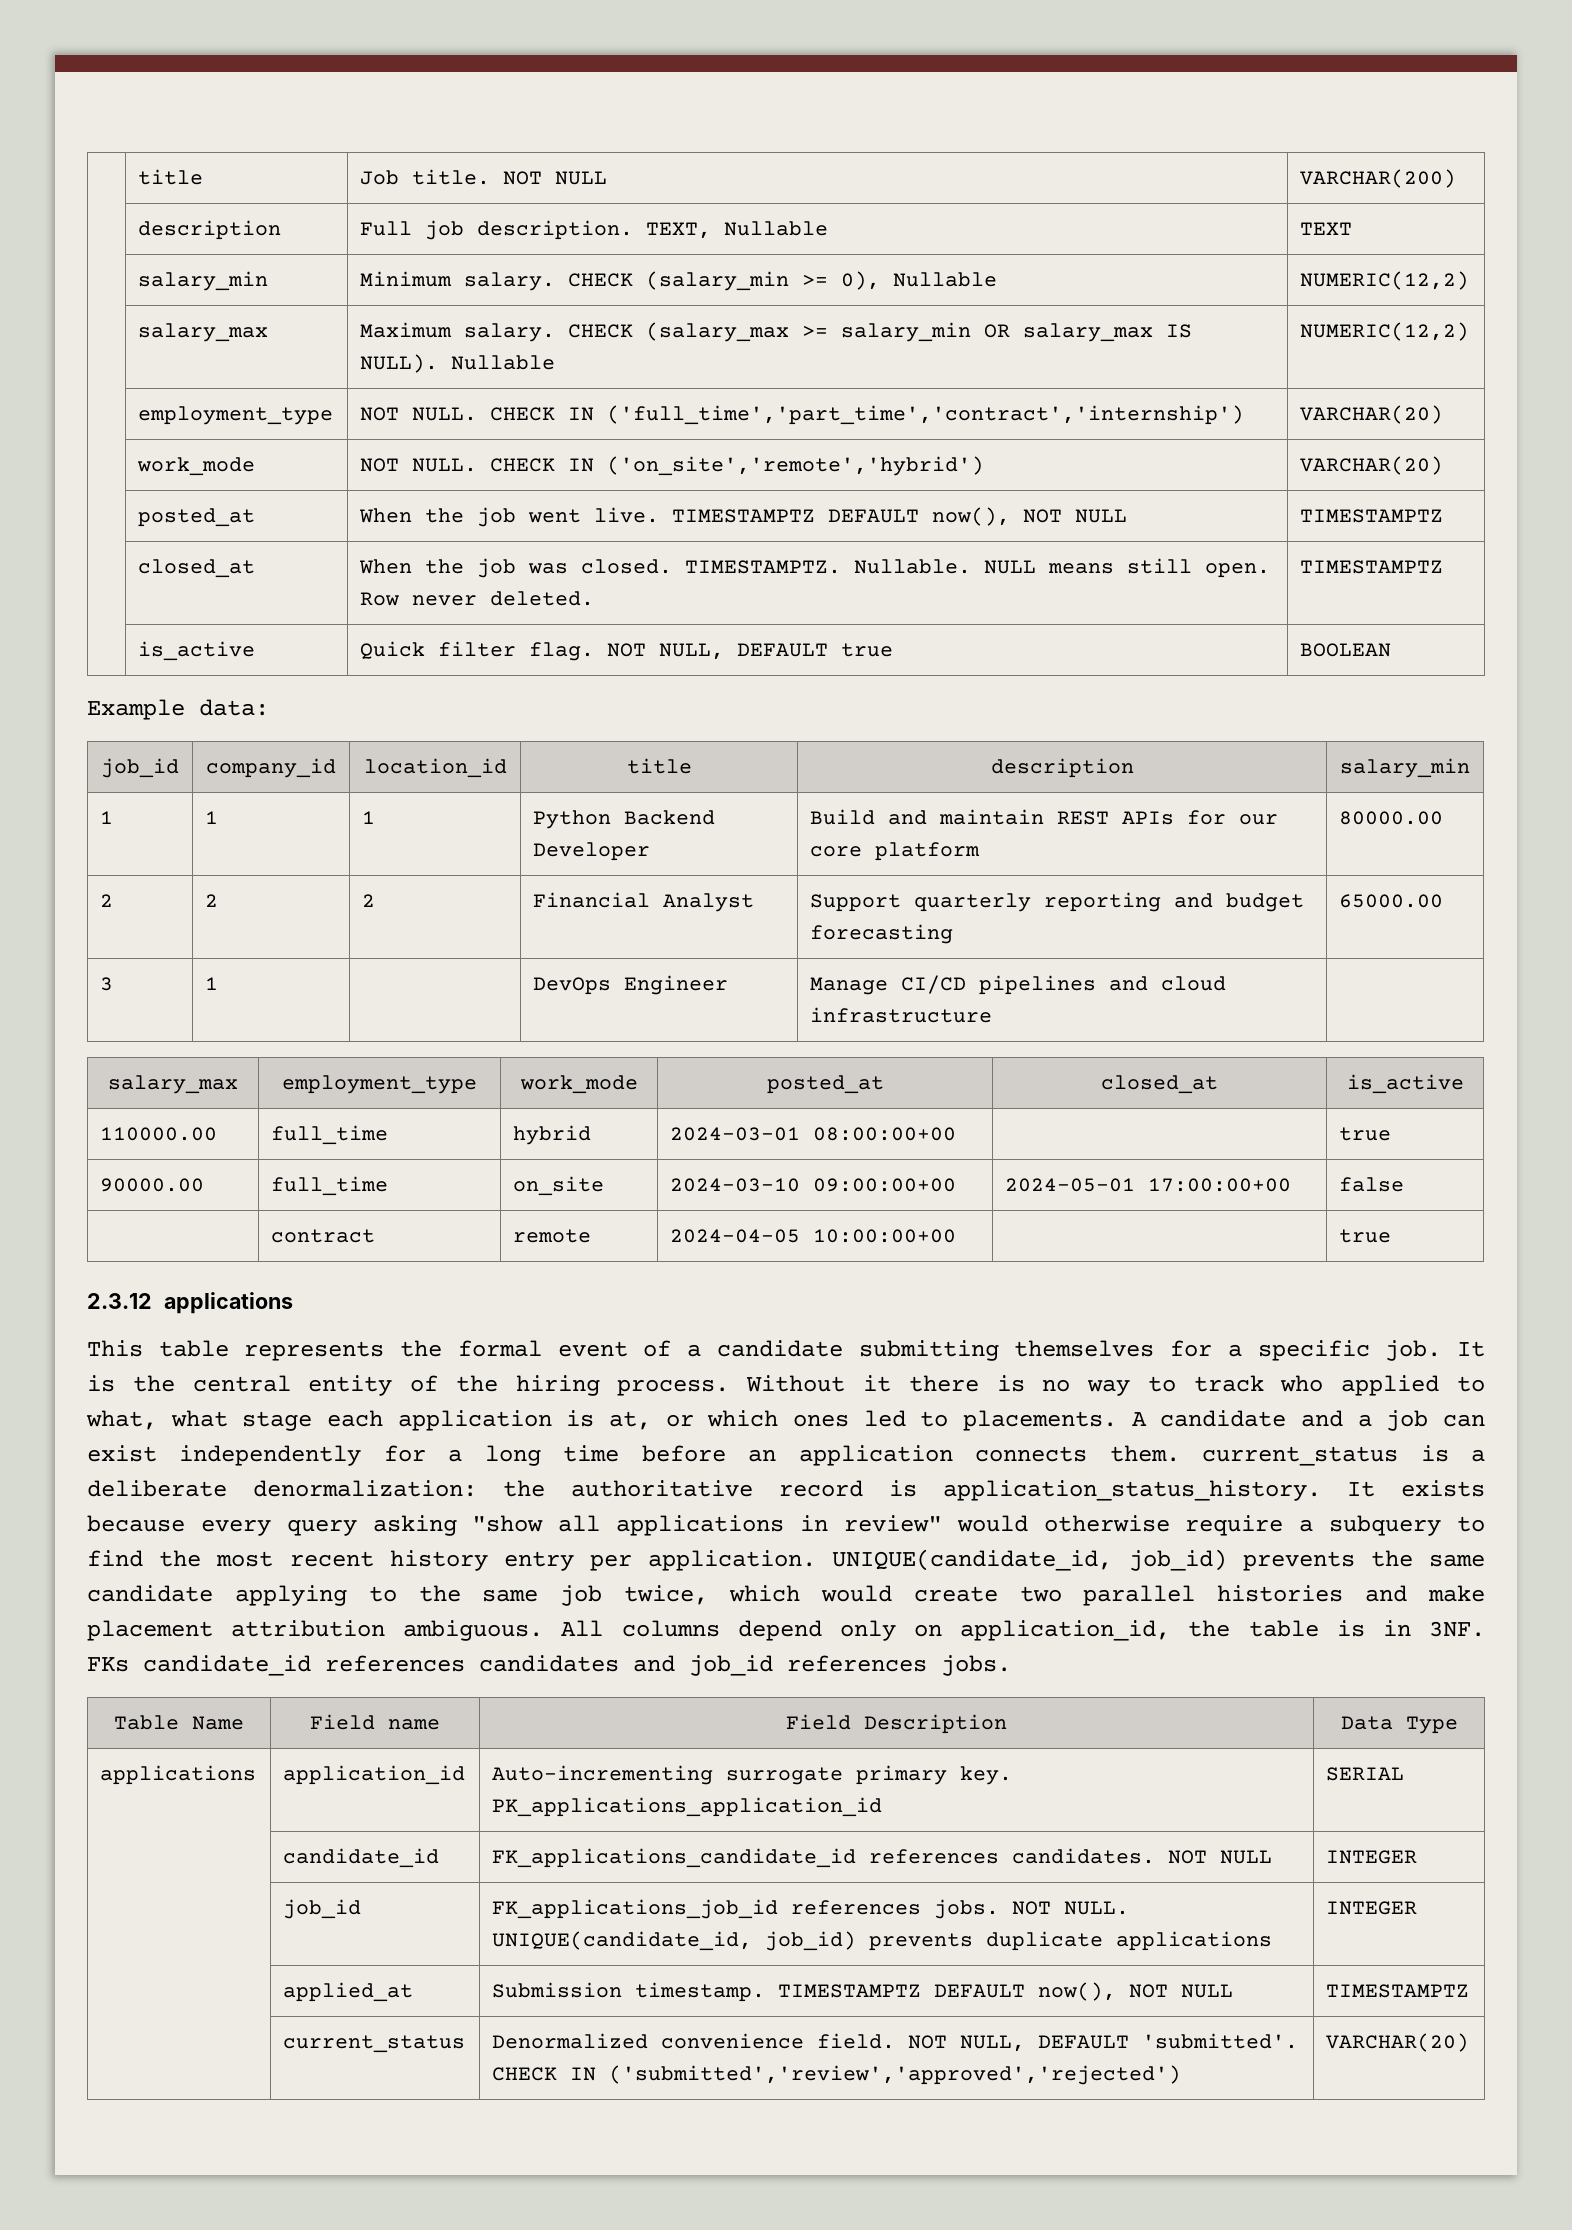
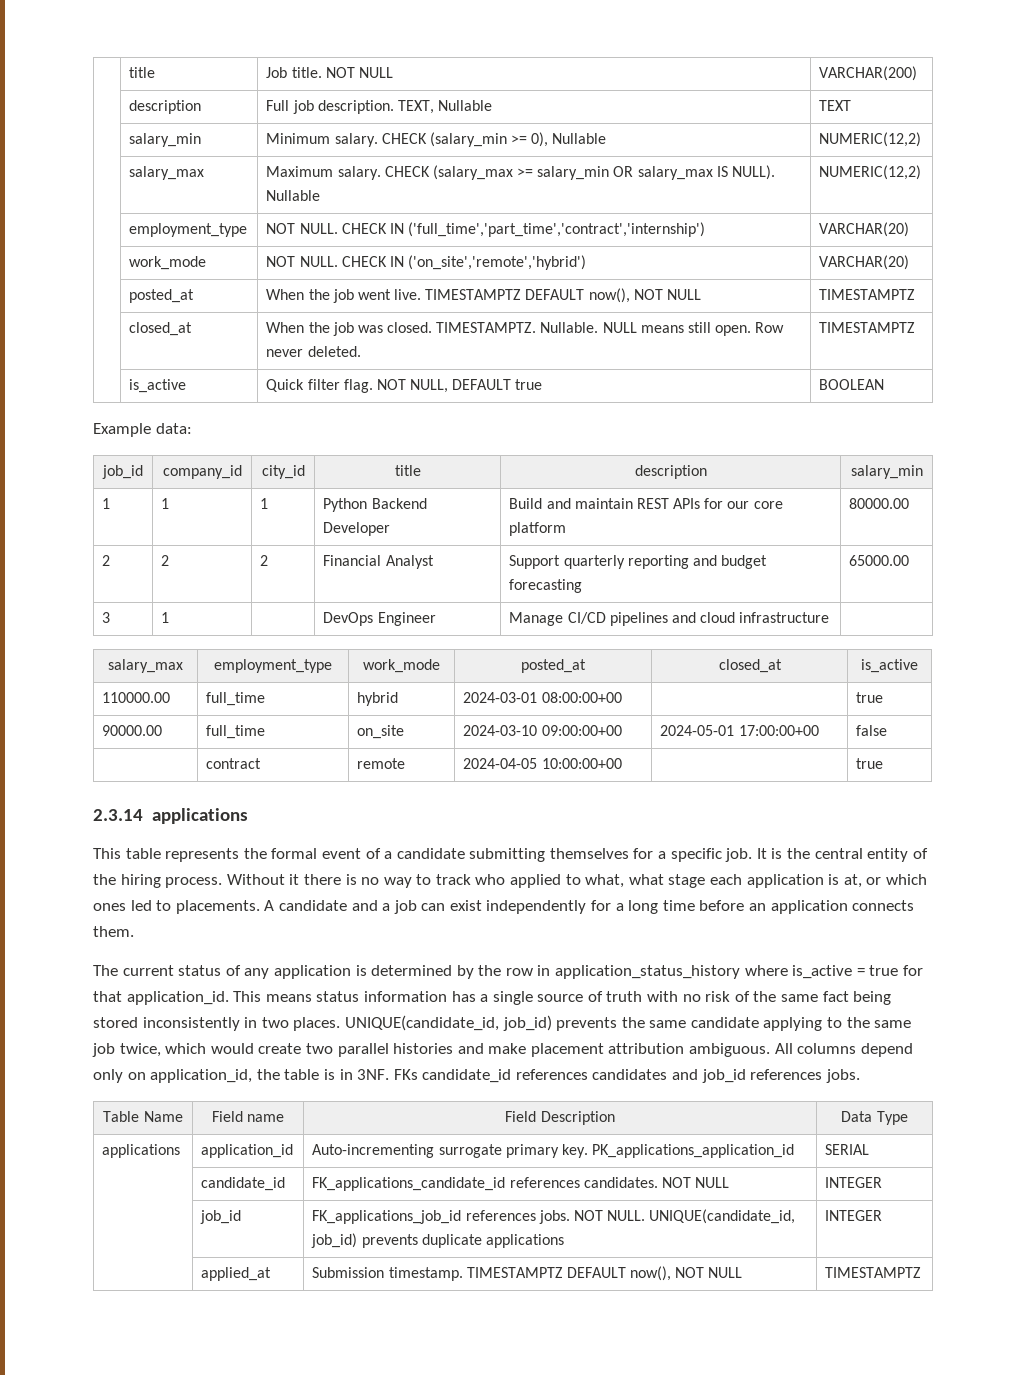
[363,758,507,778] location_id -> [261,465,305,479] city_id
[87,1293,152,1309] 2.3.12 -> [93,809,143,821] 2.3.14
[1202,1445,1486,1466] [87,1480,1485,1501] [87,1515,1486,1536] [87,1550,817,1571] current_status is a deliberate denormalization: the authoritative record is application_status_history. It exists because every query asking "show all applications in review" would otherwise require a subquery to find the most recent history entry per application. -> [93,965,924,979] [93,991,892,1005] [93,1017,341,1031] // The current status of any application is determined by the row in application_status_history where is_active = true for that application_id. This means status information has a single source of truth with no risk of the same fact being stored inconsistently in two places.
[283,2035,466,2053] [492,2033,1299,2052] [492,2065,1182,2085] [1326,2033,1470,2052] // | current_status | Denormalized convenience field. NOT NULL, DEFAULT 'submitted'. CHECK IN ('submitted','review','approved','rejected') | VARCHAR(20) -> (922, 1272) none

